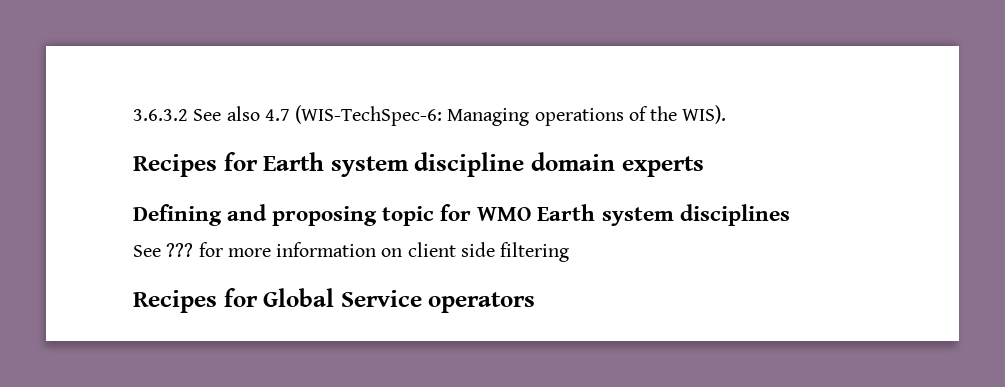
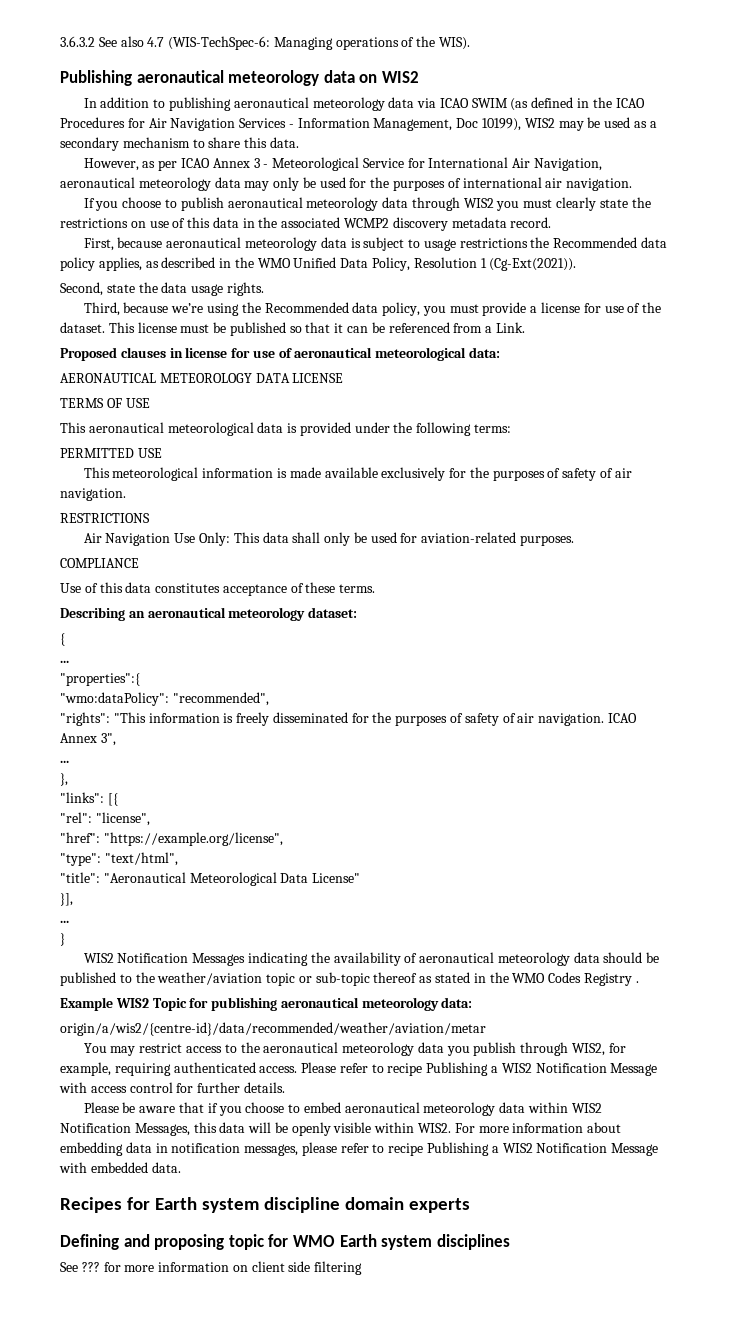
(727, 114) none -> [60,70,419,86] [83,97,645,111] [60,117,657,131] [60,137,299,151] [83,157,603,171] [60,177,633,191] [83,197,651,211] [60,217,552,231] [83,237,668,251] [60,257,577,271] [60,282,264,296] [83,302,662,316] [60,322,525,336] [60,347,501,361] [60,373,344,383] [60,398,150,408] [60,422,512,436] [60,448,162,458] [83,467,632,481] [60,488,126,501] [60,513,150,523] [83,532,575,546] [60,558,139,568] [60,582,376,596] [60,607,358,621] [60,633,65,646] [60,660,69,663] [60,673,140,686] [60,692,269,706] [60,712,637,726] [60,733,116,746] [60,760,69,763] [60,773,68,786] [60,792,118,806] [60,812,150,826] [60,832,283,846] [60,852,178,866] [60,872,361,886] [60,893,73,906] [60,920,69,923] [60,933,65,946] [83,952,660,966] [60,972,639,986] [60,997,473,1011] [60,1022,486,1036] [83,1042,626,1056] [60,1062,658,1076] [59,1082,285,1093] [83,1102,602,1116] [60,1122,622,1136] [60,1142,659,1156] [59,1162,181,1173] // Publishing aeronautical meteorology data on WIS2 // In addition to publishing aeronautical meteorology data via ICAO SWIM (as defined in the ICAO Procedures for Air Navigation Services - Information Management, Doc 10199), WIS2 may be used as a secondary mechanism to share this data. // However, as per ICAO Annex 3 - Meteorological Service for International Air Navigation, aeronautical meteorology data may only be used for the purposes of international air navigation. // If you choose to publish aeronautical meteorology data through WIS2 you must clearly state the restrictions on use of this data in the associated WCMP2 discovery metadata record. // First, because aeronautical meteorology data is subject to usage restrictions the Recommended data policy applies, as described in the WMO Unified Data Policy, Resolution 1 (Cg-Ext(2021)). // Second, state the data usage rights. // Third, because we’re using the Recommended data policy, you must provide a license for use of the dataset. This license must be published so that it can be referenced from a Link. // Proposed clauses in license for use of aeronautical meteorological data: // AERONAUTICAL METEOROLOGY DATA LICENSE // TERMS OF USE // This aeronautical meteorological data is provided under the following terms: // PERMITTED USE // This meteorological information is made available exclusively for the purposes of safety of air navigation. // RESTRICTIONS // Air Navigation Use Only: This data shall only be used for aviation-related purposes. // COMPLIANCE // Use of this data constitutes acceptance of these terms. // Describing an aeronautical meteorology dataset: // { // ... // "properties":{ // "wmo:dataPolicy": "recommended", // "rights": "This information is freely disseminated for the purposes of safety of air navigation. ICAO Annex 3", // ... // }, // "links": [{ // "rel": "license", // "href": "https://example.org/license", // "type": "text/html", // "title": "Aeronautical Meteorological Data License" // }], // ... // } // WIS2 Notification Messages indicating the availability of aeronautical meteorology data should be published to the weather/aviation topic or sub-topic thereof as stated in the WMO Codes Registry . // Example WIS2 Topic for publishing aeronautical meteorology data: // origin/a/wis2/{centre-id}/data/recommended/weather/aviation/metar // You may restrict access to the aeronautical meteorology data you publish through WIS2, for example, requiring authenticated access. Please refer to recipe Publishing a WIS2 Notification Message with access control for further details. // Please be aware that if you choose to embed aeronautical meteorology data within WIS2 Notification Messages, this data will be openly visible within WIS2. For more information about embedding data in notification messages, please refer to recipe Publishing a WIS2 Notification Message with embedded data.
[133,288,536,313] // Recipes for Global Service operators -> (363, 1268) none

